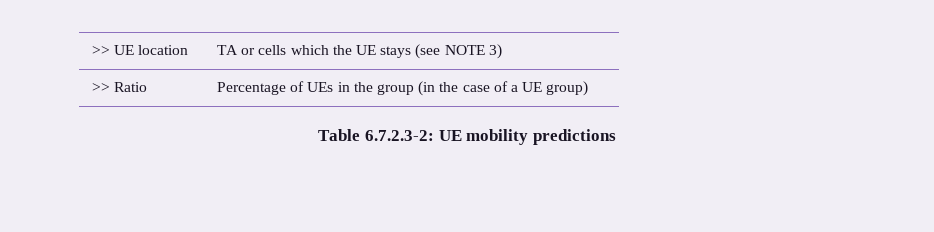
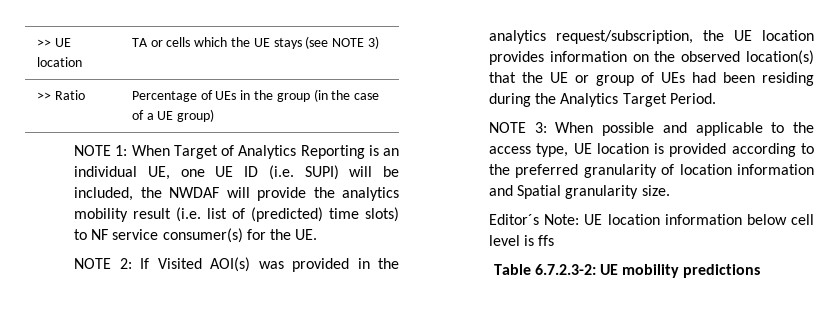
(589, 88) none -> [74,145,399,159] [74,165,399,180] [74,187,399,201] [74,207,399,222] [74,228,318,243] [74,257,399,272] [489,30,814,44] [489,50,814,65] [489,72,814,86] [489,93,716,107] [489,122,814,136] [489,143,814,157] [489,164,814,178] [489,185,670,199] [489,214,814,225] [489,235,555,246] // NOTE 1: When Target of Analytics Reporting is an individual UE, one UE ID (i.e. SUPI) will be included, the NWDAF will provide the analytics mobility result (i.e. list of (predicted) time slots) to NF service consumer(s) for the UE. // NOTE 2: If Visited AOI(s) was provided in the analytics request/subscription, the UE location provides information on the observed location(s) that the UE or group of UEs had been residing during the Analytics Target Period. // NOTE 3: When possible and applicable to the access type, UE location is provided according to the preferred granularity of location information and Spatial granularity size. // Editor´s Note: UE location information below cell level is ffs

